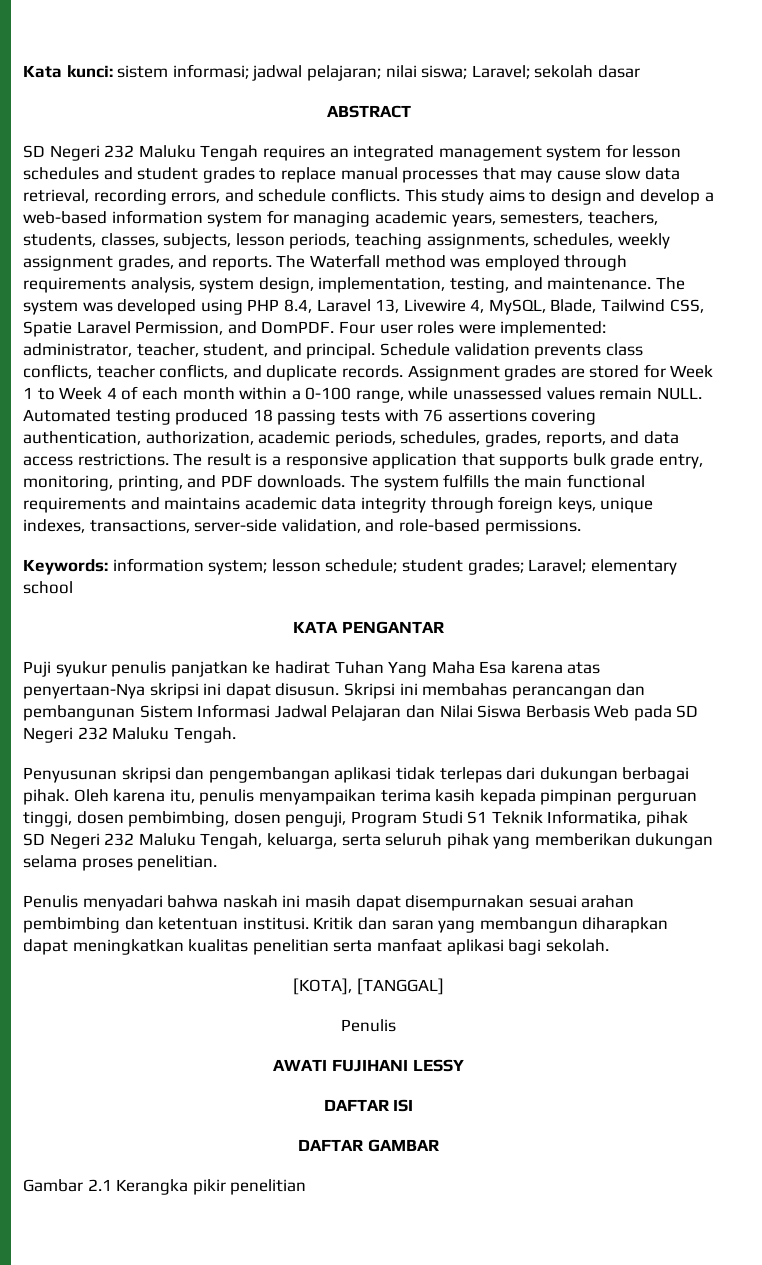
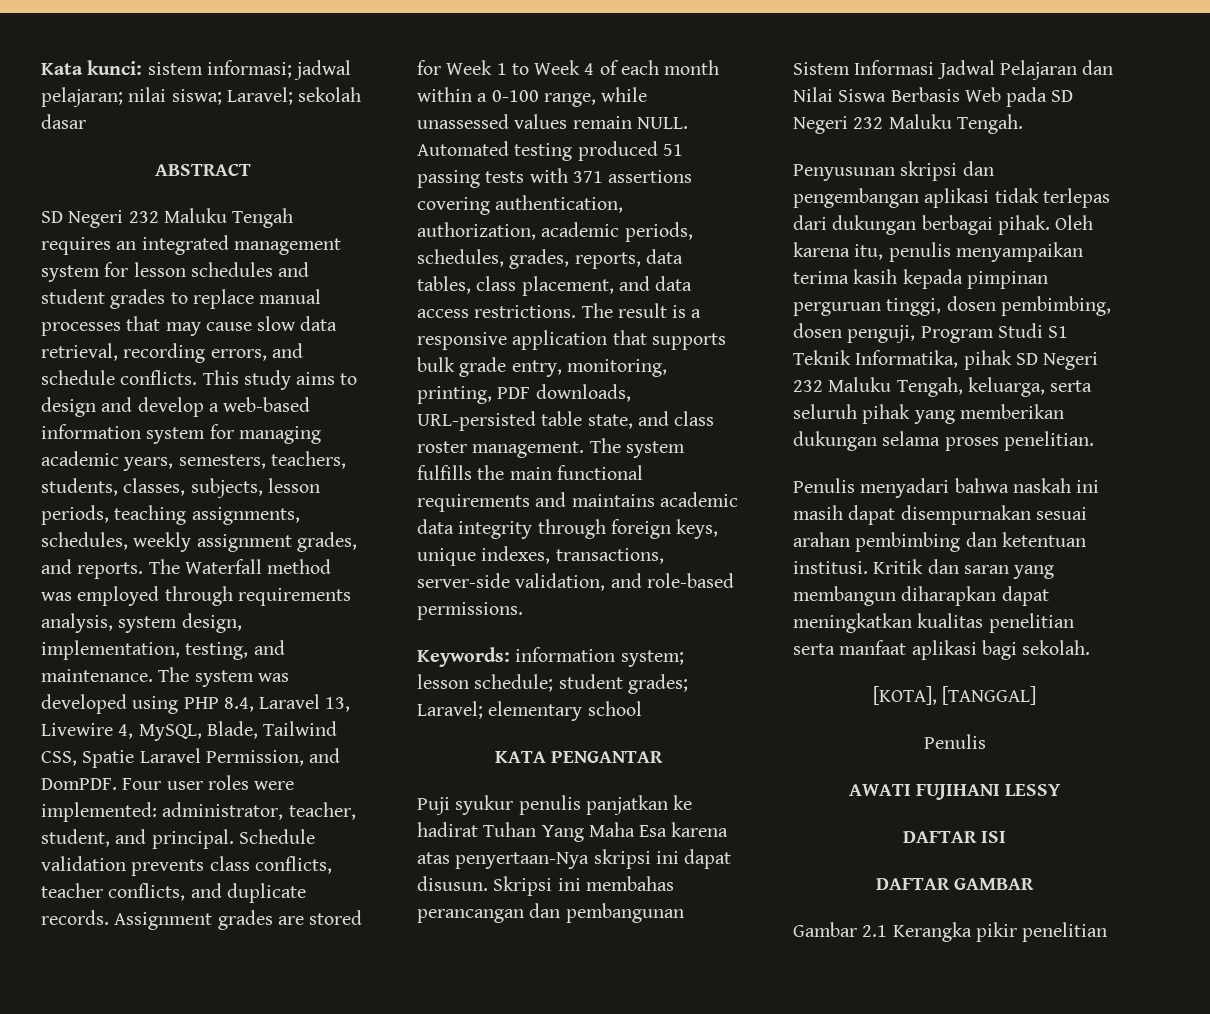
[252,409,273,422] 18 -> [662,144,683,156] 51
[423,409,444,422] 76 -> [572,171,603,183] 371
(606, 439) none -> [645,249,683,264] [417,276,614,296] data tables, class placement,
[187,475,346,488] and PDF downloads. -> [497,384,631,402] [417,411,715,431] [417,441,585,458] PDF downloads, URL-persisted table state, and class roster management.

